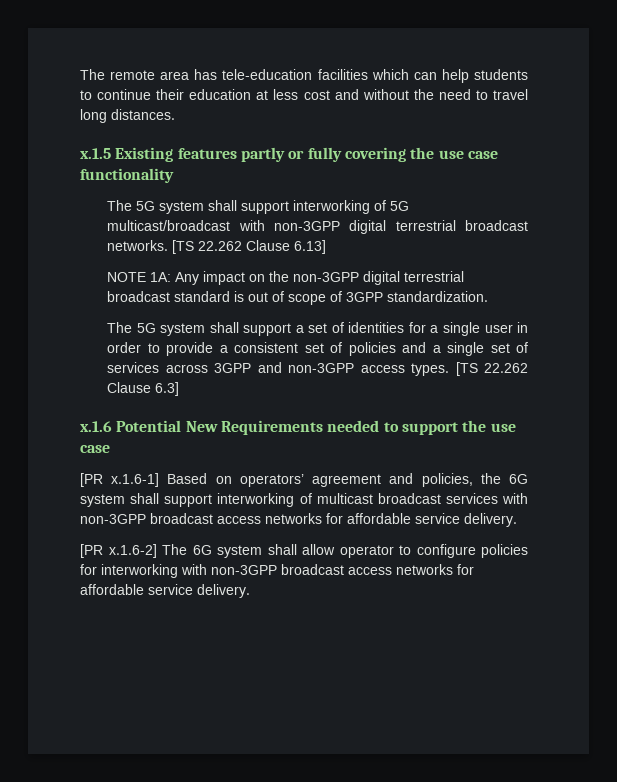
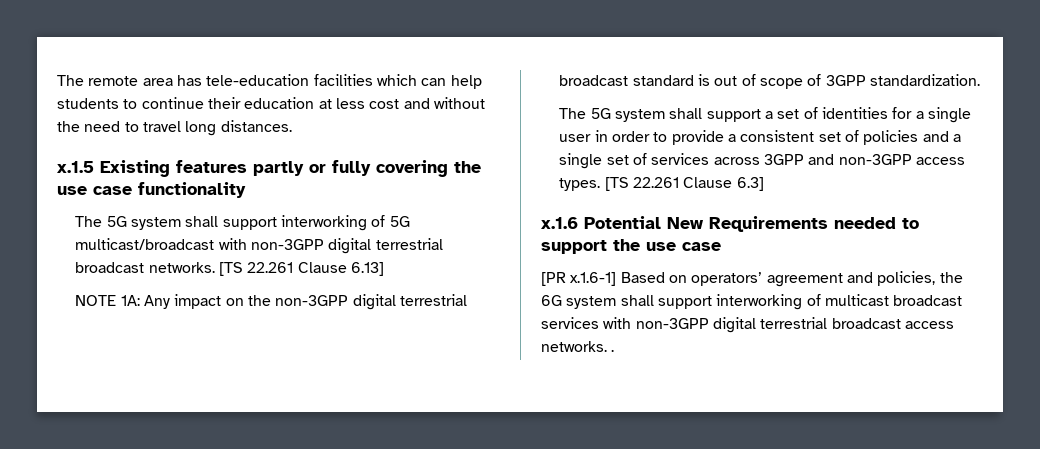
[198,241,243,251] 22.262 -> [247,262,294,273] 22.261
[483,363,528,373] 22.262 -> [633,177,680,188] 22.261
[150,513,517,527] [80,544,528,558] [80,564,474,578] [80,584,250,598] broadcast access networks for affordable service delivery. // [PR x.1.6-2] The 6G system shall allow operator to configure policies for interworking with non-3GPP broadcast access networks for affordable service delivery. -> [712,317,954,333] [541,341,615,352] digital terrestrial broadcast access networks. .

